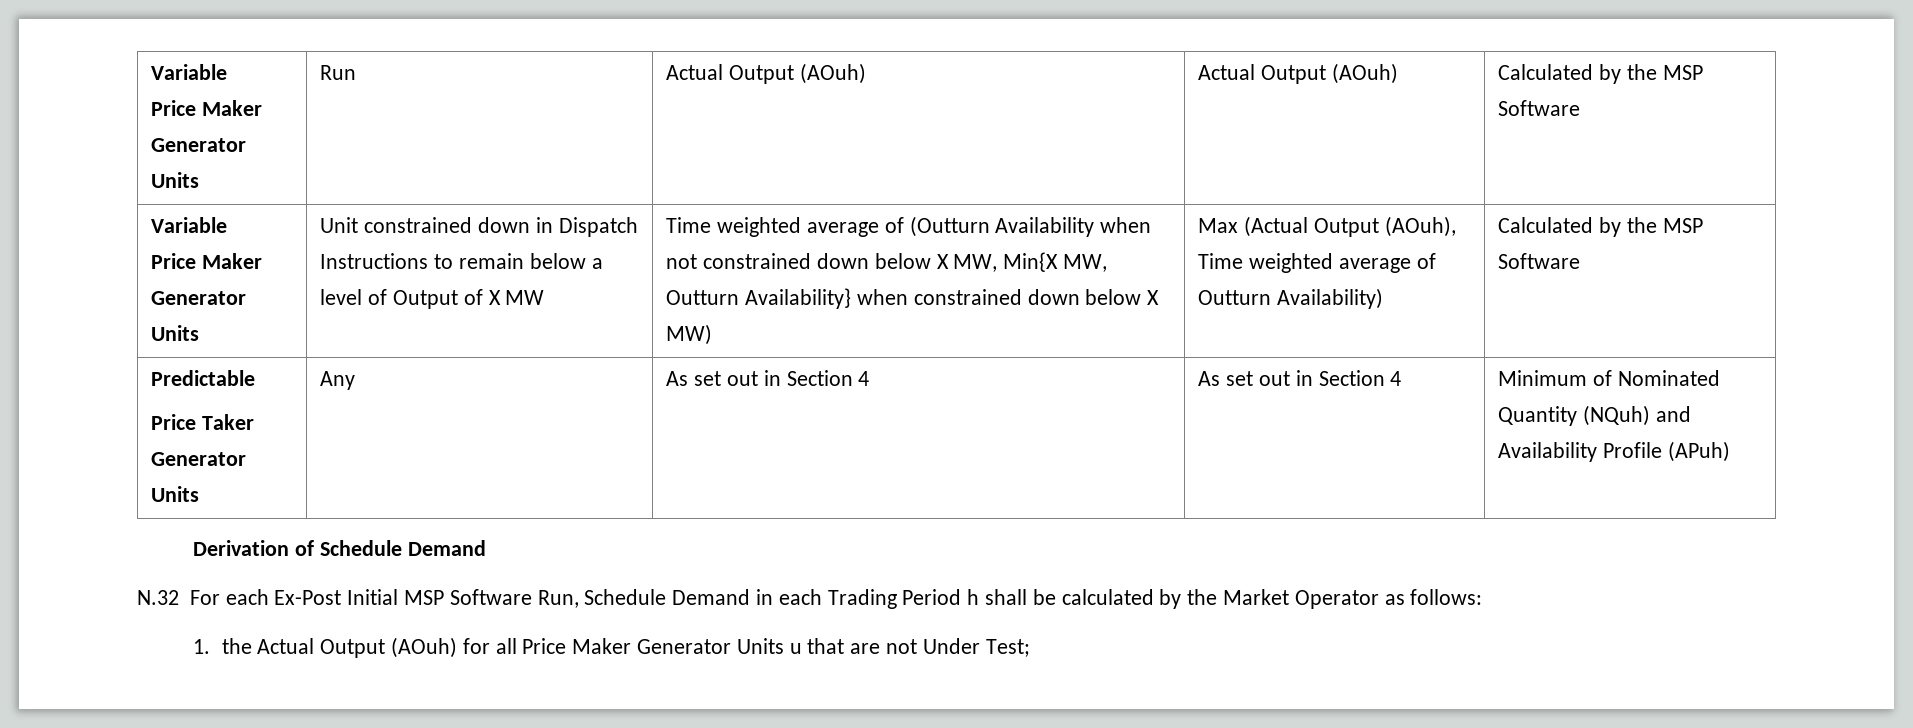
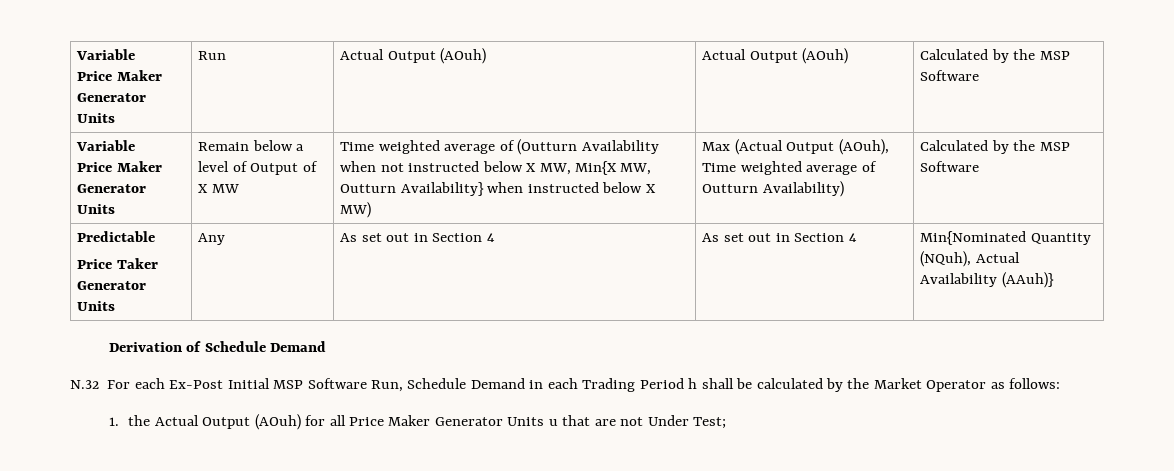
[320,217,638,237] [320,253,524,269] Unit constrained down in Dispatch Instructions to remain -> [198,142,250,151] Remain
[703,253,869,269] constrained down -> [408,161,480,172] instructed
[913,289,1080,305] constrained down -> [527,182,599,193] instructed
[1498,370,1720,386] [1498,405,1691,426] [1498,441,1730,462] Minimum of Nominated Quantity (NQuh) and Availability Profile (APuh) -> [920,231,1091,245] [920,251,1020,267] [920,272,1054,288] Min{Nominated Quantity (NQuh), Actual Availability (AAuh)}

